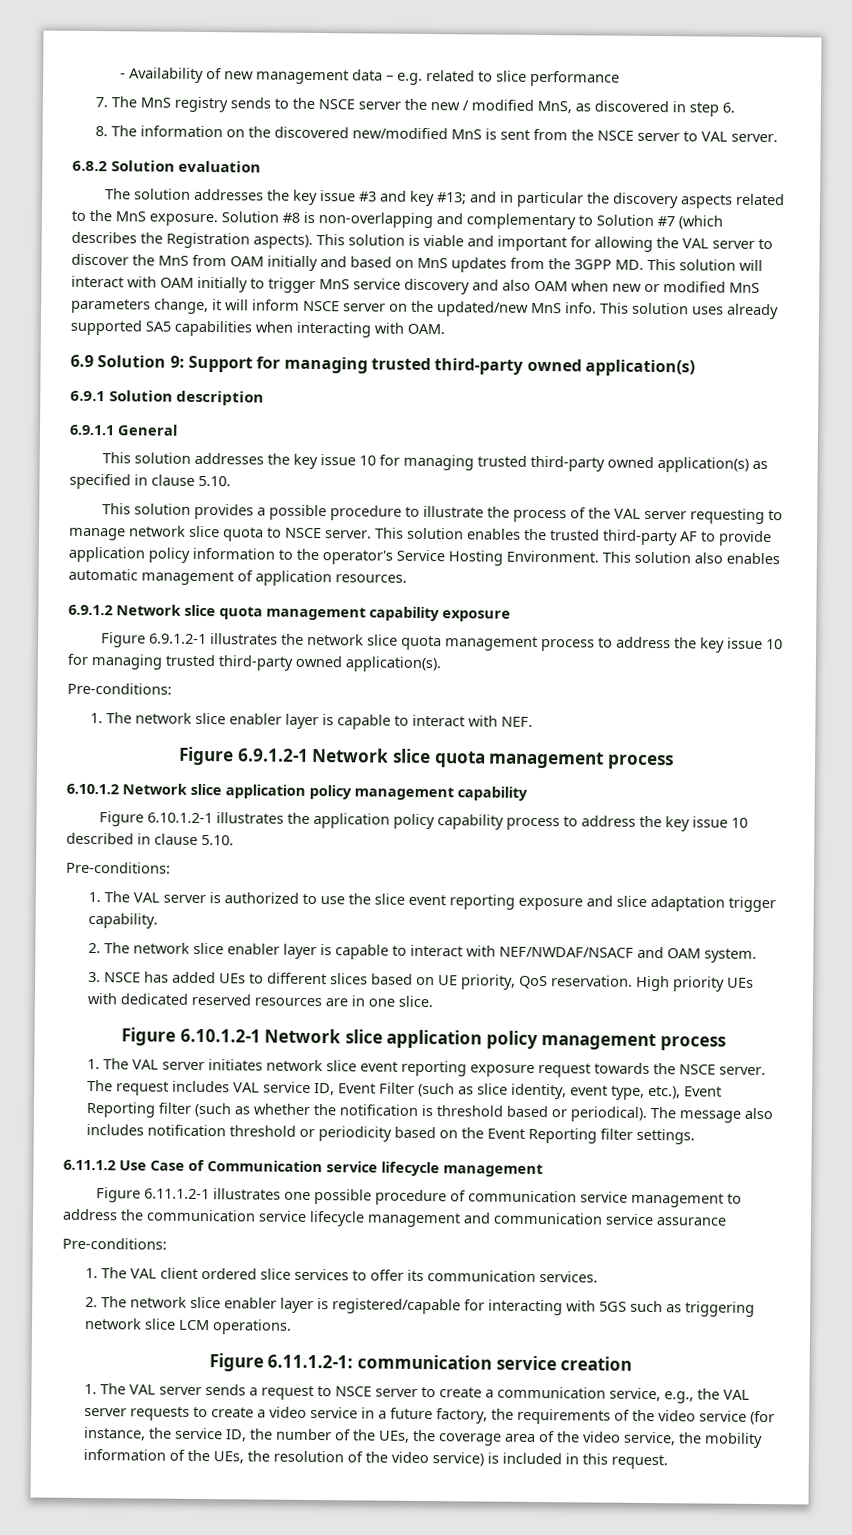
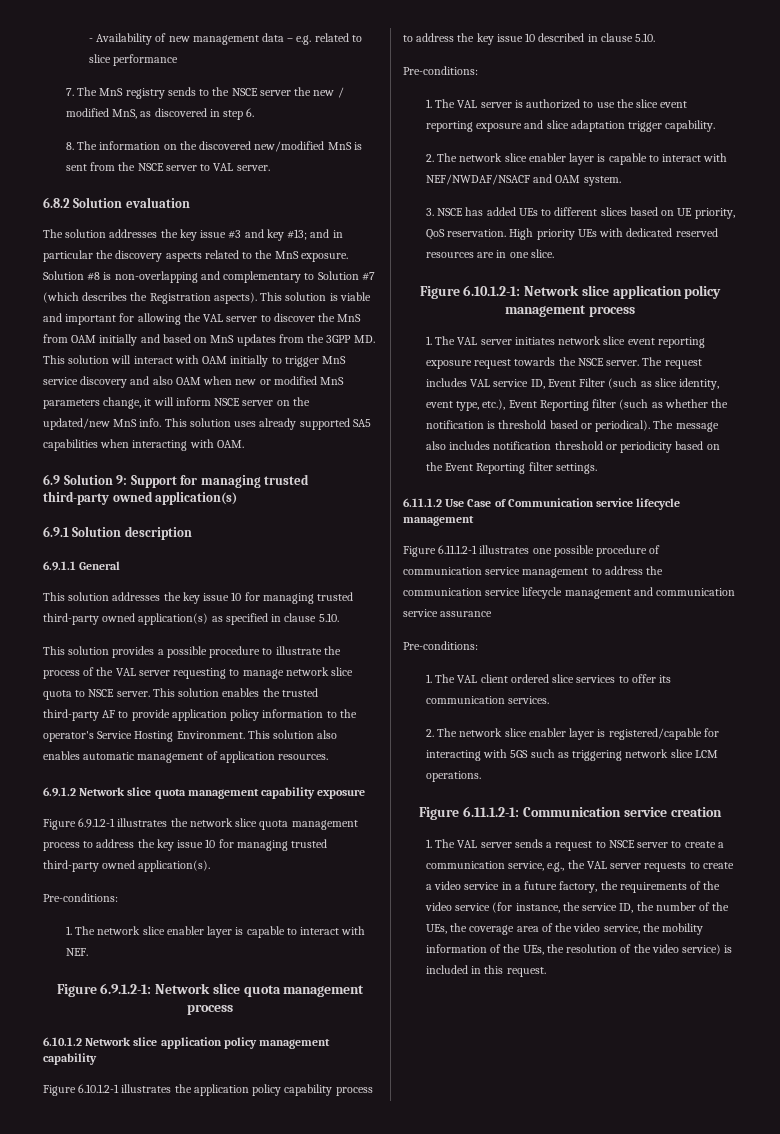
[237,748,309,762] 6.9.1.2-1 -> [100,983,152,994] 6.9.1.2-1:
[179,1028,261,1043] 6.10.1.2-1 -> [463,285,521,296] 6.10.1.2-1:
[356,1354,492,1370] communication -> [523,807,621,817] Communication

